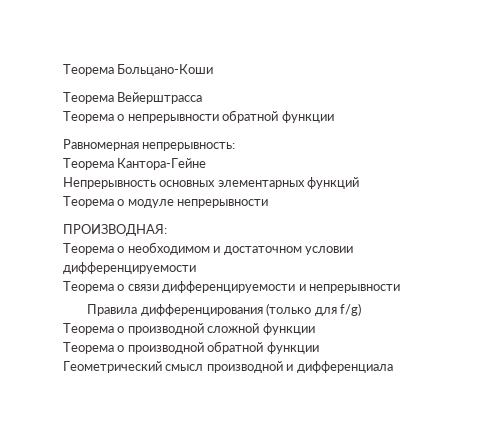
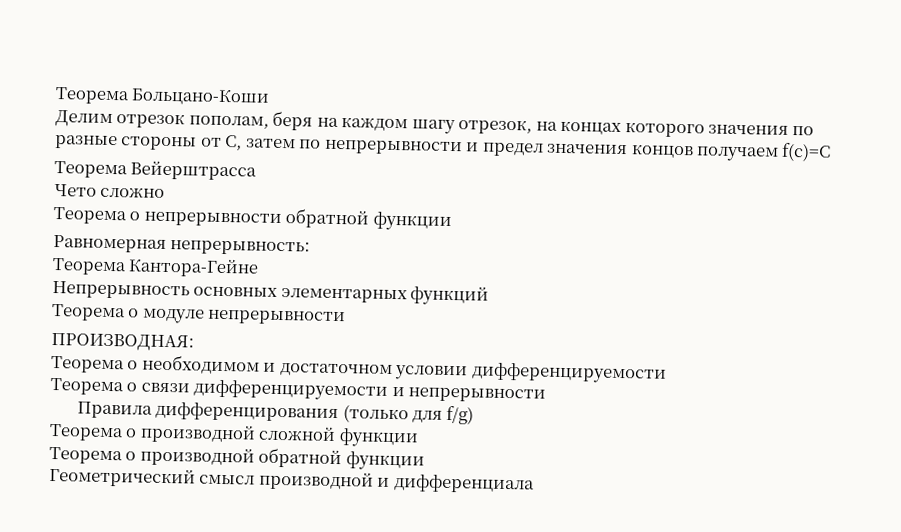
(214, 70) none -> [55,110,815,138] [55,135,832,162] // Делим отрезок пополам, беря на каждом шагу отрезок, на концах которого значения по разные стороны от C, затем по непрерывности и предел значения концов получаем f(c)=C
(203, 98) none -> [54,184,166,198] // Чето сложно

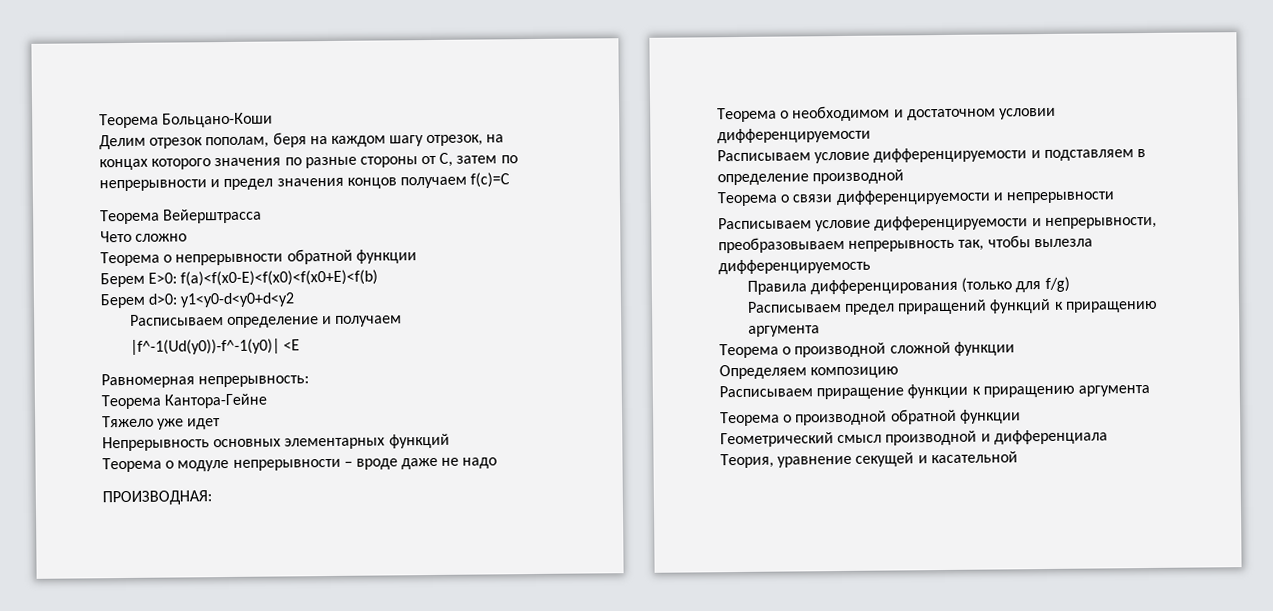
(452, 221) none -> [100,269,379,288] [100,292,295,309] [129,314,403,329] [129,338,301,355] // Берем E>0: f(a)<f(x0-E)<f(x0)<f(x0+E)<f(b) // Берем d>0: y1<y0-d<y0+d<y2 // Расписываем определение и получаем // |f^-1(Ud(y0))-f^-1(y0)| <E
(260, 267) none -> [102,415,222,430] // Тяжело уже идет
(347, 317) none -> [343,457,498,470] – вроде даже не надо
(667, 373) none -> [717,147,1146,164] [717,169,905,186] // Расписываем условие дифференцируемости и подставляем в определение производной
(547, 395) none -> [718,215,1157,232] [718,235,1093,254] [718,258,871,275] // Расписываем условие дифференцируемости и непрерывности, преобразовываем непрерывность так, чтобы вылезла дифференцируемость
(475, 415) none -> [746,298,1158,315] [747,325,820,337] // Расписываем предел приращений функций к приращению аргумента
(419, 438) none -> [719,364,900,380] [719,383,1150,400] // Определяем композицию // Расписываем приращение функции к приращению аргумента
(535, 484) none -> [720,451,1018,469] // Теория, уравнение секущей и касательной

